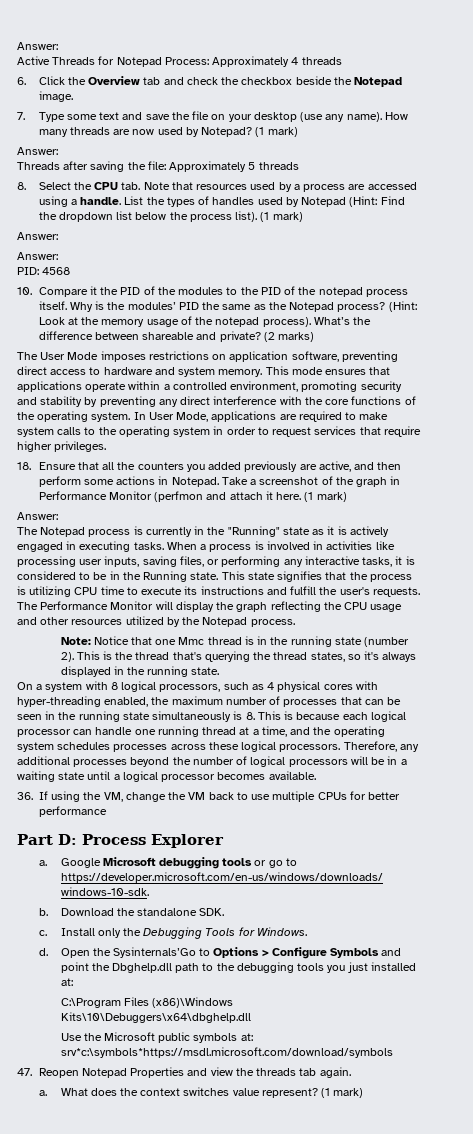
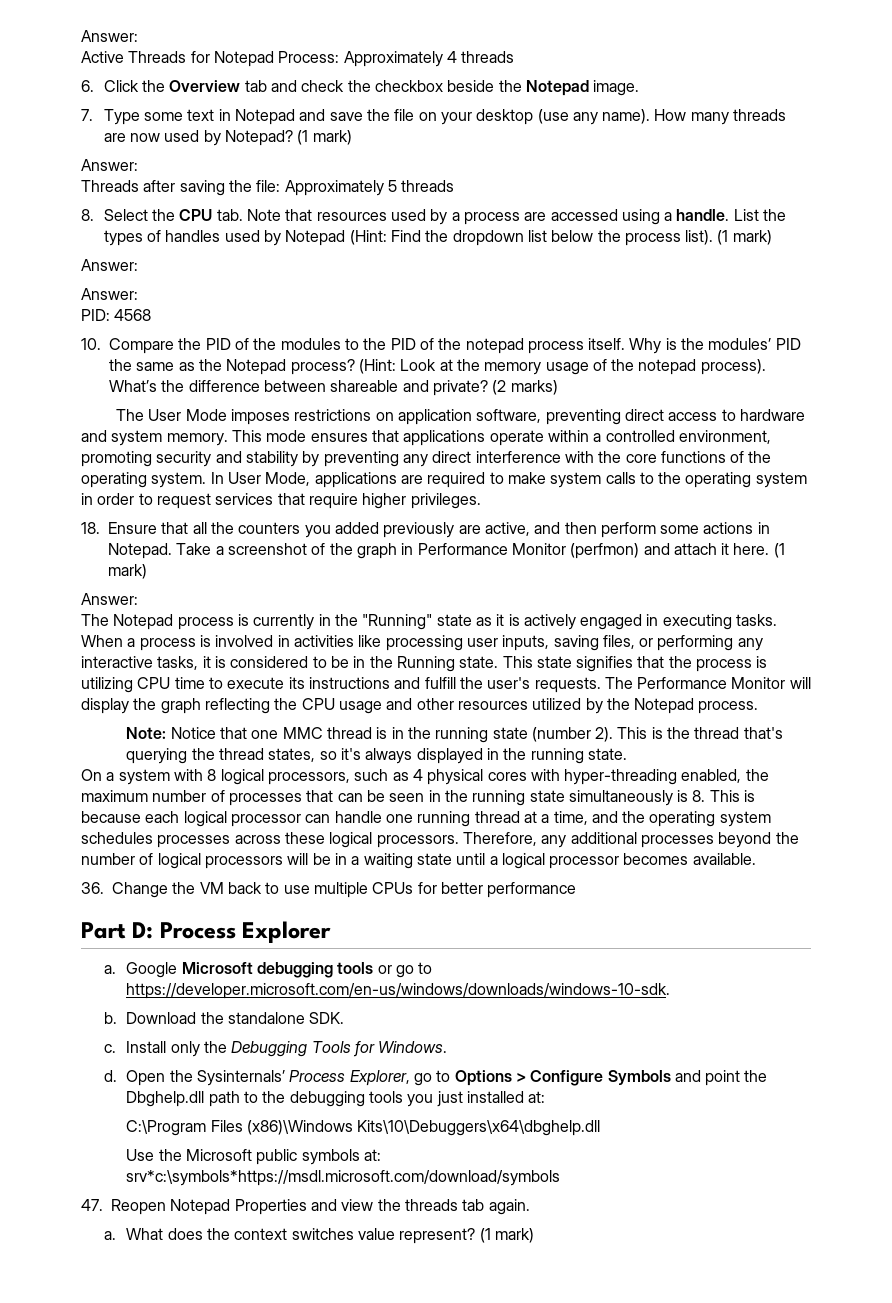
(120, 116) none -> [218,109,295,125] in Notepad
[90,286,98,295] it -> (174, 346) none
[154,491,204,502] (perfmon -> [570,543,640,559] (perfmon)
[178,637,205,645] Mmc -> [282,727,323,739] MMC
[39,791,166,802] If using the VM, change -> [112,882,168,898] Change
[113,947,197,958] Sysinternals’Go -> [196,1070,432,1086] Sysinternals’ Process Explorer, go

